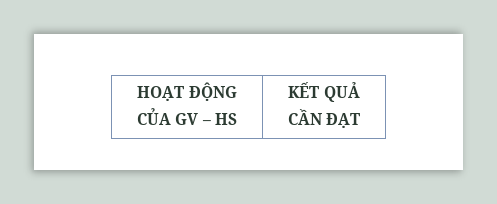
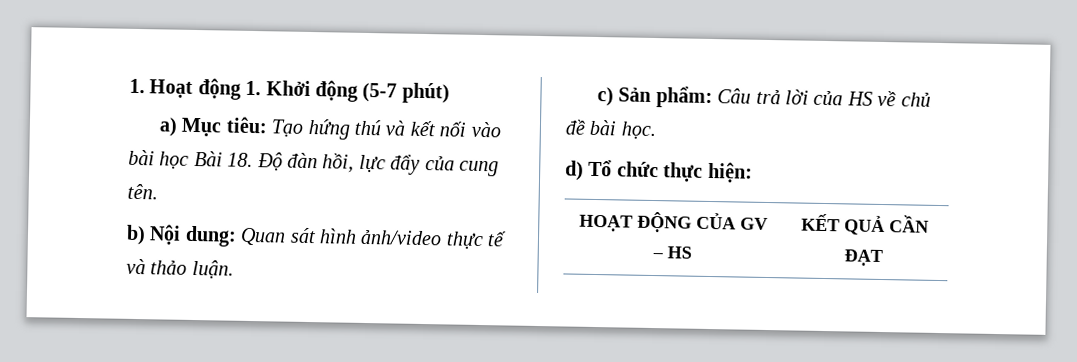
(137, 93) none -> [129,78,450,104] [158,116,502,140] [128,149,499,177] [127,183,158,200] [126,224,508,250] [126,258,234,279] [596,86,931,109] [565,119,657,140] [565,159,753,183] 1. Hoạt động 1. Khởi động (5-7 phút) // a) Mục tiêu: Tạo hứng thú và kết nối vào bài học Bài 18. Độ đàn hồi, lực đẩy của cung tên. // b) Nội dung: Quan sát hình ảnh/video thực tế và thảo luận. // c) Sản phẩm: Câu trả lời của HS về chủ đề bài học. // d) Tổ chức thực hiện: //

